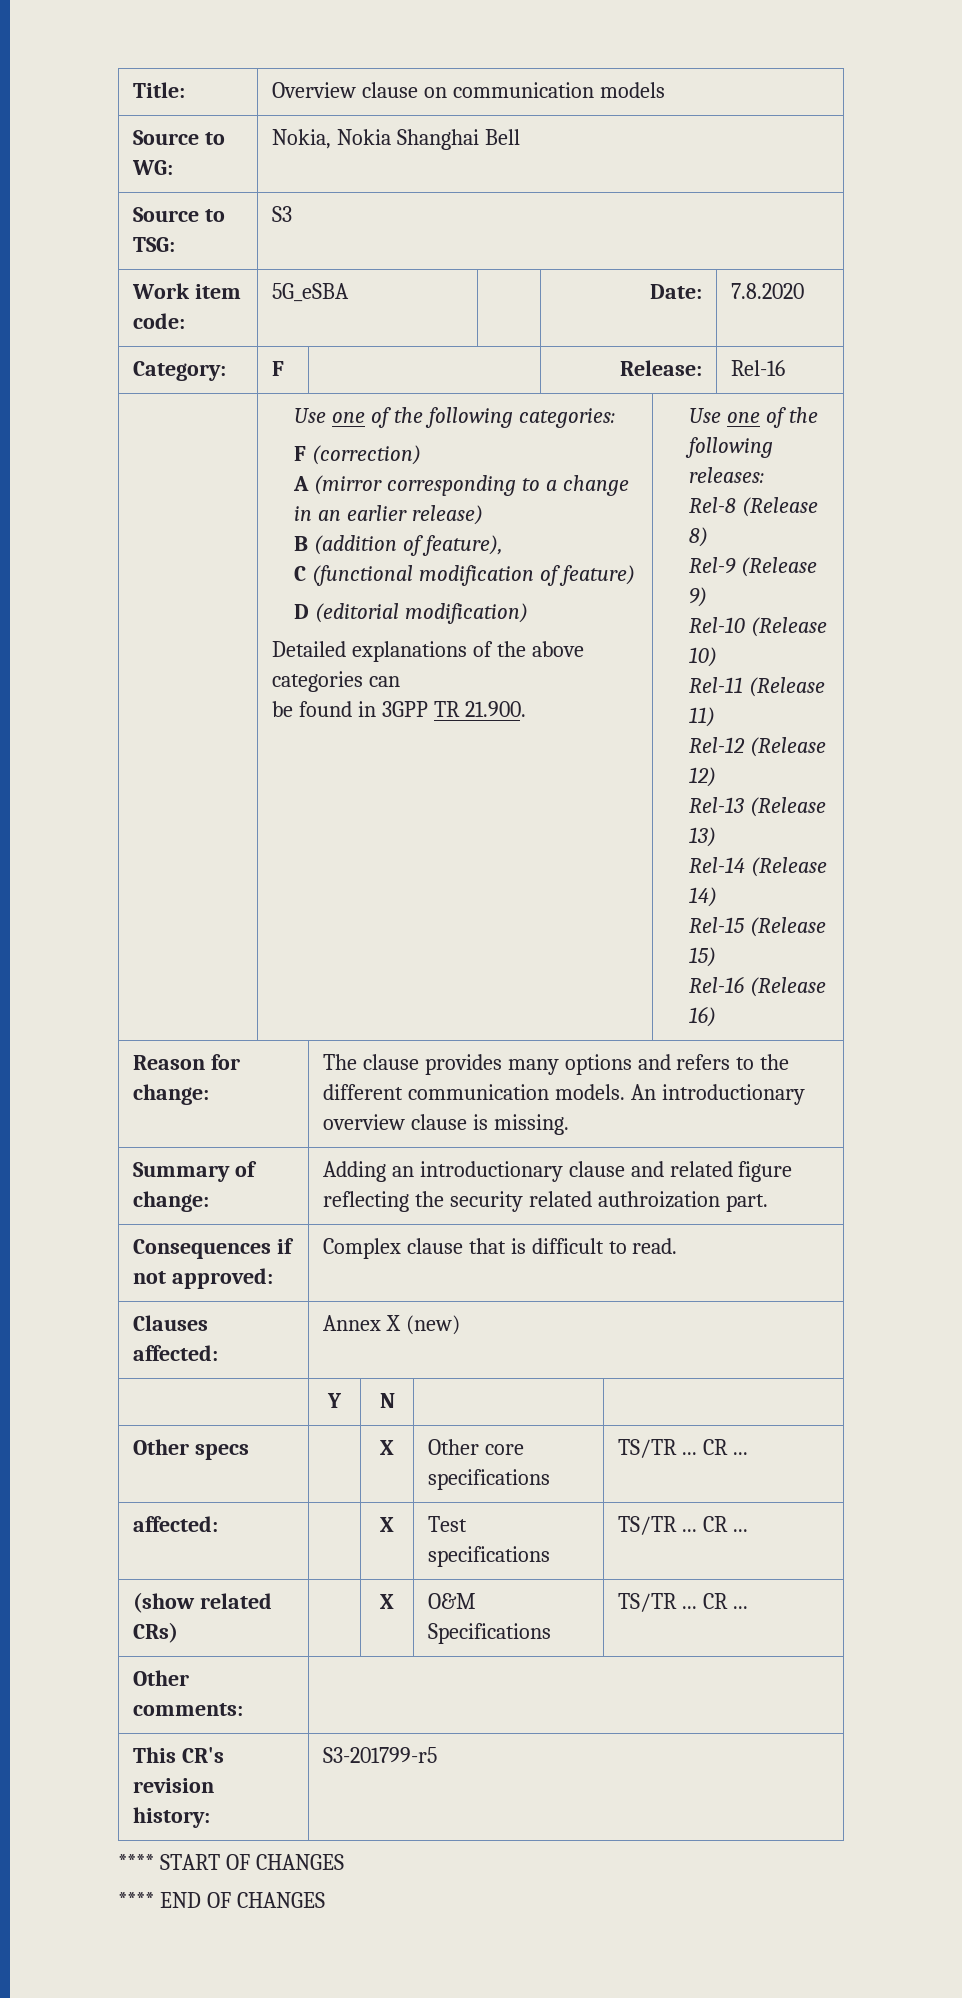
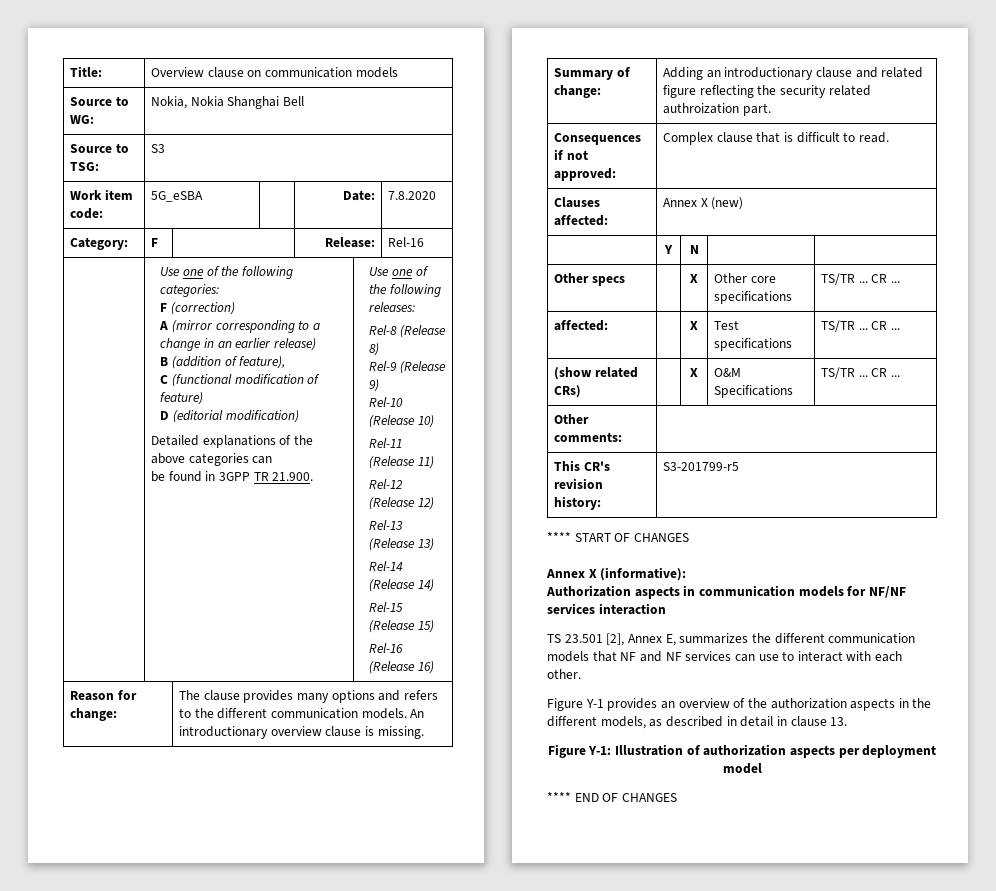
(344, 1862) none -> [546,567,687,581] [546,585,906,599] [547,603,666,615] [547,633,916,646] [547,651,903,662] [547,669,581,679] [547,698,932,711] [547,716,848,729] [547,744,937,758] [722,763,762,774] // Annex X (informative): // Authorization aspects in communication models for NF/NF services interaction // TS 23.501 [2], Annex E, summarizes the different communication models that NF and NF services can use to interact with each other. // Figure Y-1 provides an overview of the authorization aspects in the different models, as described in detail in clause 13. // Figure Y-1: Illustration of authorization aspects per deployment model

